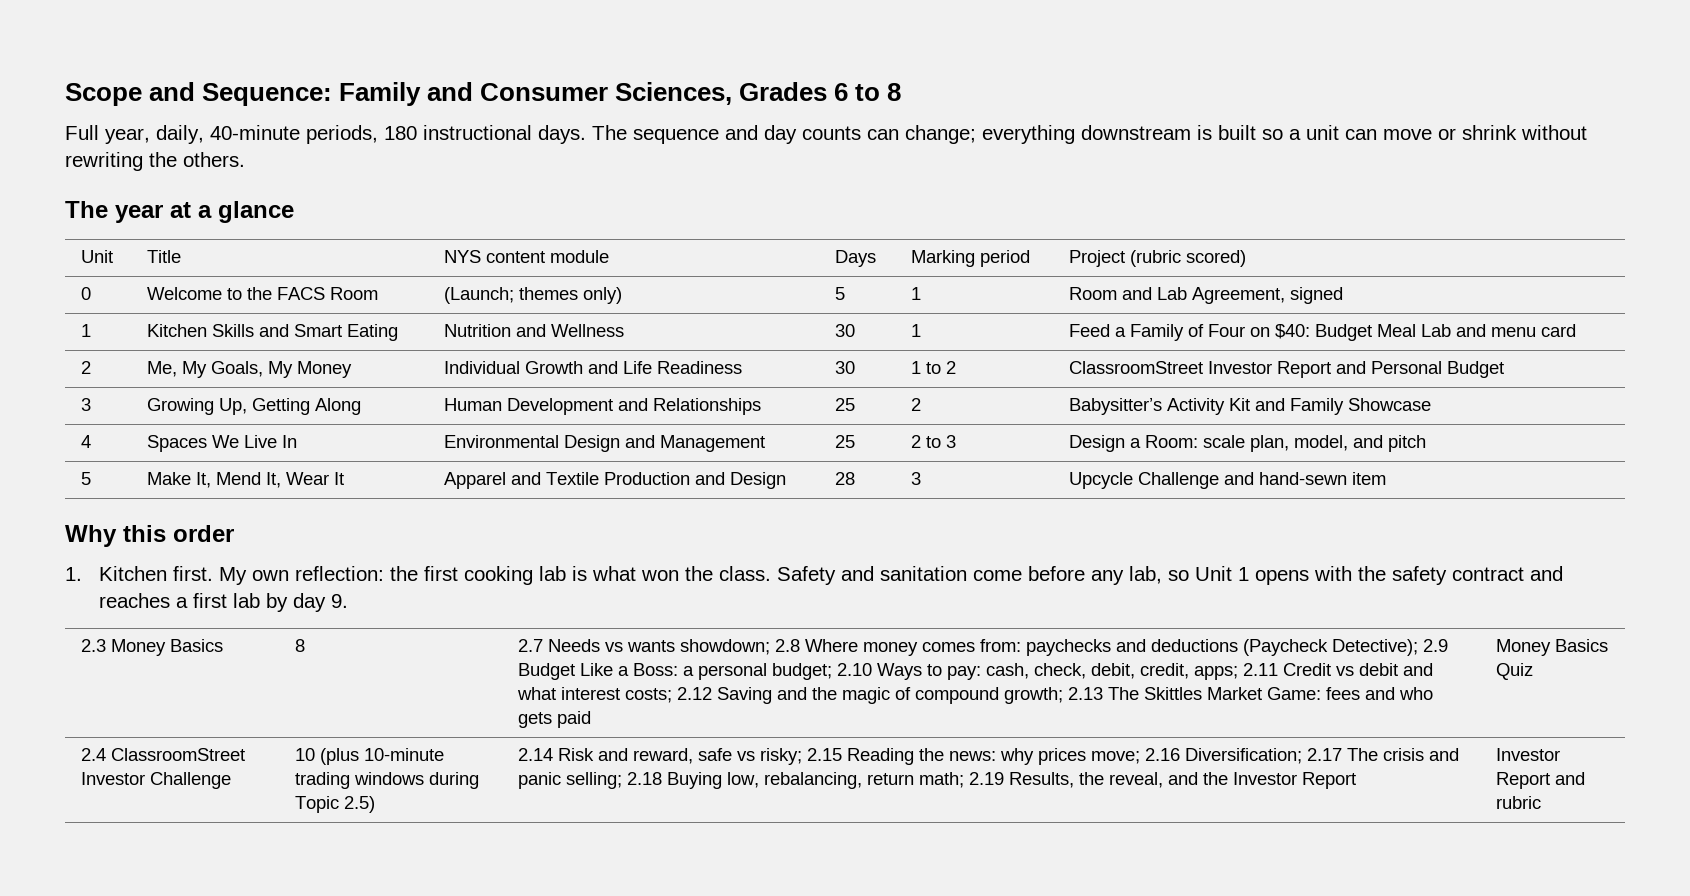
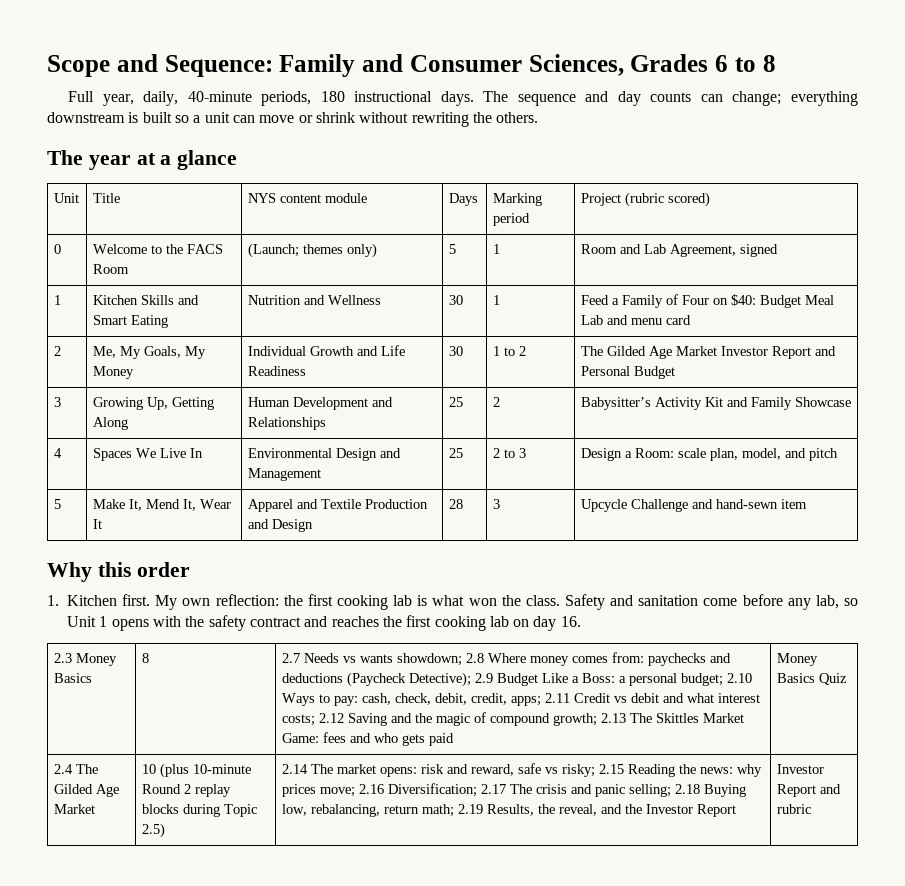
[1069,361,1204,374] ClassroomStreet -> [580,346,717,359] The Gilded Age Market
[175,593,348,612] a first lab by day 9. -> [382,615,581,631] the first cooking lab on day 16.
[111,748,246,761] [81,772,232,789] ClassroomStreet Investor Challenge -> [75,764,98,774] [53,784,119,797] [53,804,95,814] The Gilded Age Market
[295,772,425,789] trading windows -> [141,784,231,797] [141,804,179,814] Round 2 replay blocks
[558,748,595,761] Risk -> [310,764,444,777] The market opens: risk

